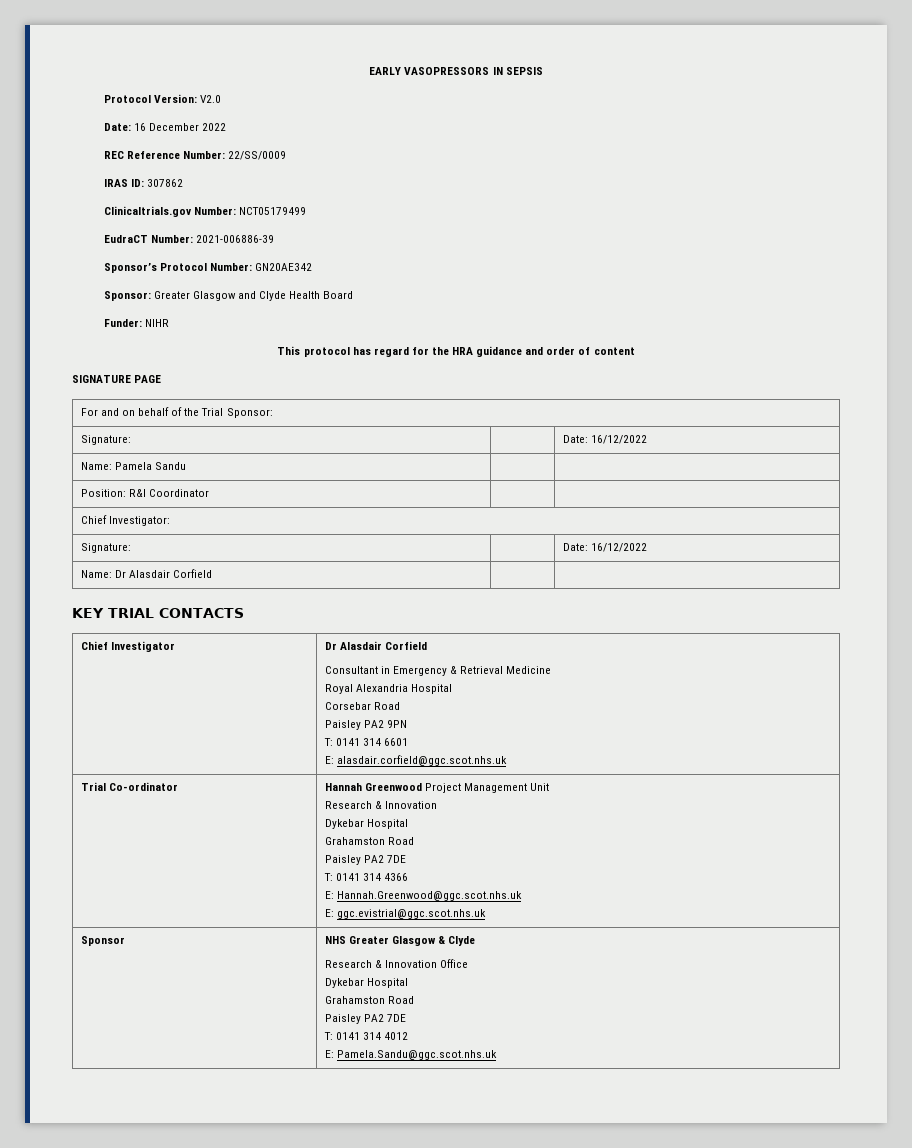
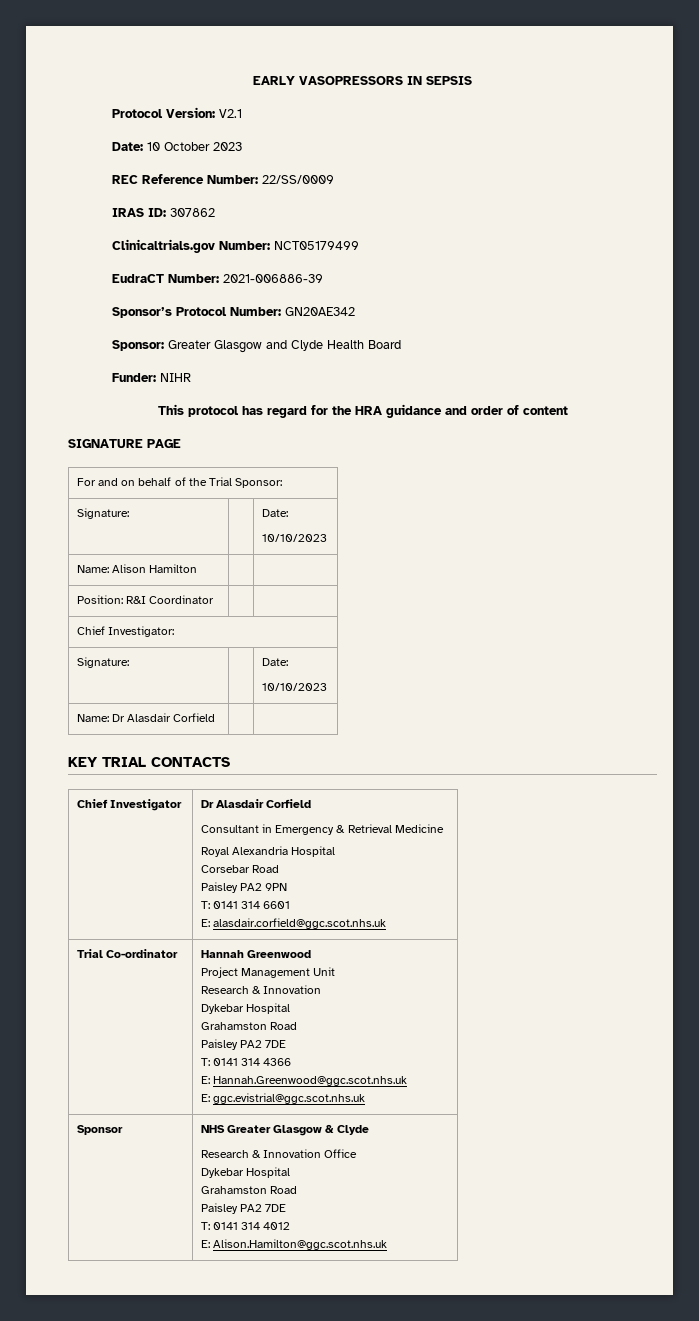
[199,95,221,103] [103,123,226,131] V2.0 // Date: 16 December 2022 -> [218,109,242,118] [111,142,242,151] V2.1 // Date: 10 October 2023
[590,435,647,444] [80,462,187,470] 16/12/2022 // Name: Pamela Sandu -> [262,534,328,542] [77,564,198,573] // 10/10/2023 // Name: Alison Hamilton
[590,543,647,552] 16/12/2022 -> [262,683,328,691] // 10/10/2023
(422, 787) none -> (312, 954) //
[336,1050,497,1060] Pamela.Sandu@ggc.scot.nhs.uk -> [213,1239,388,1250] Alison.Hamilton@ggc.scot.nhs.uk

